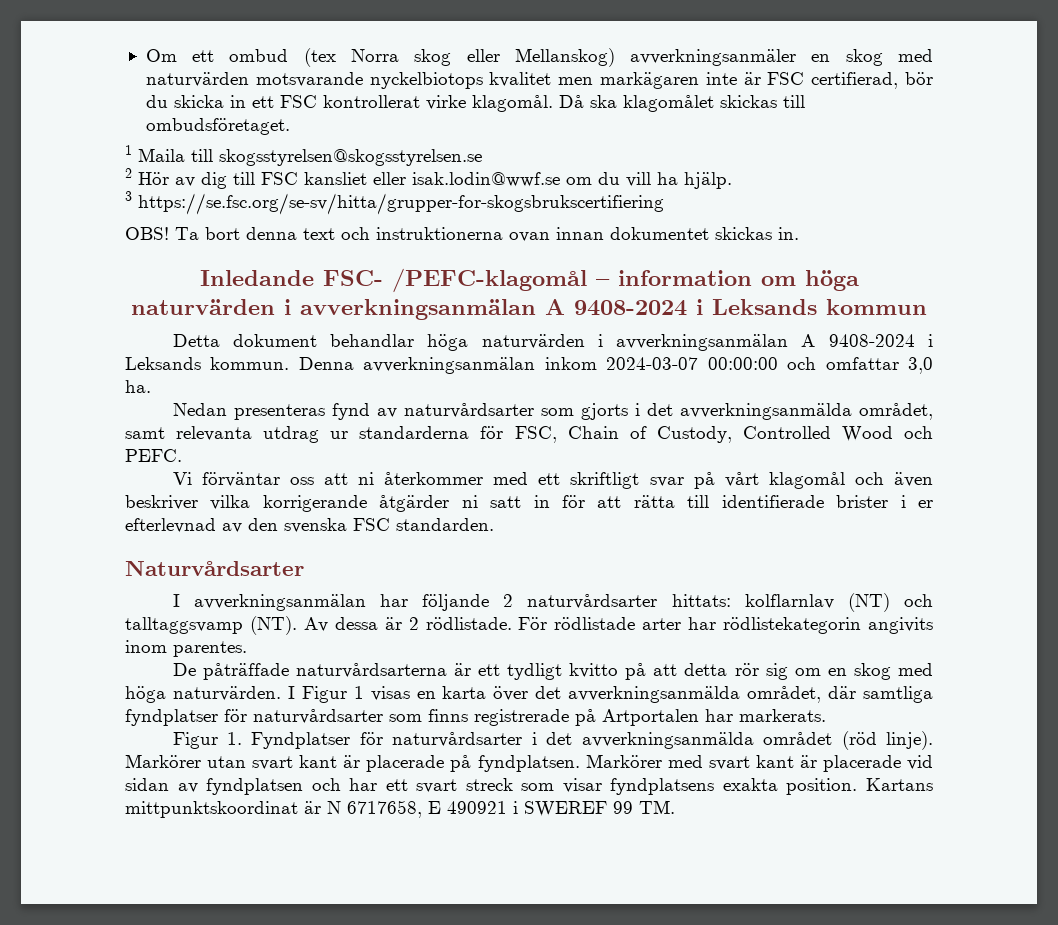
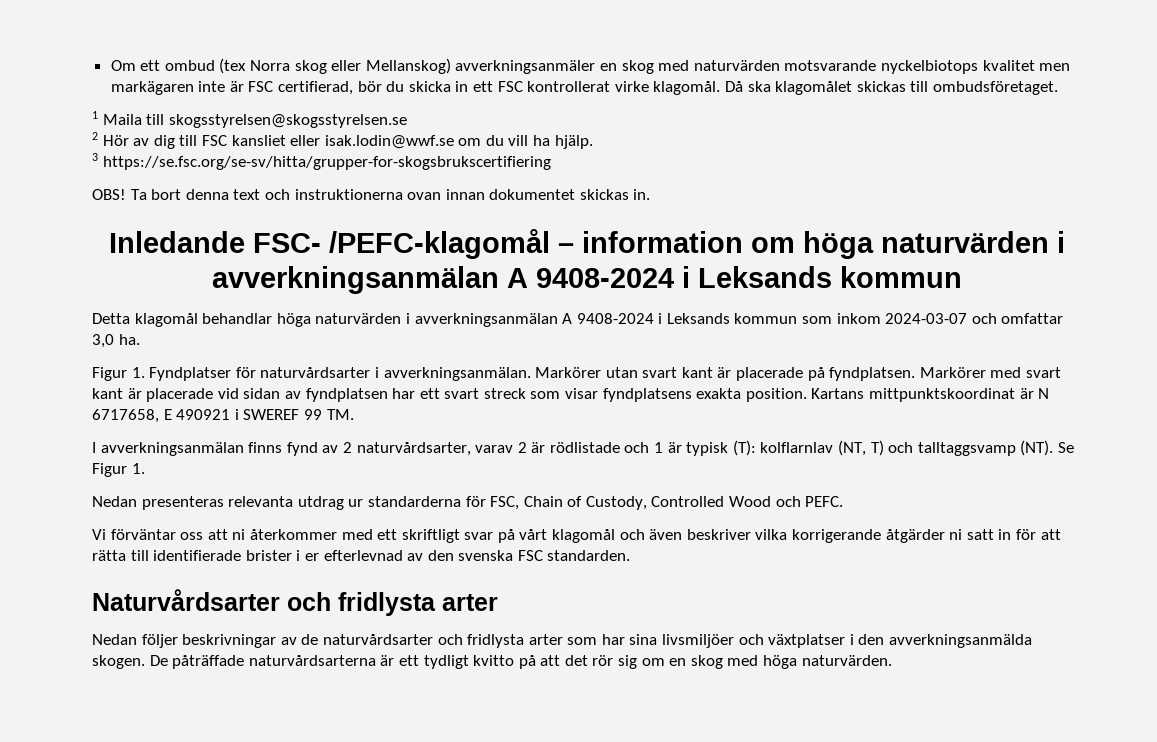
[232,334,317,347] dokument -> [134,313,198,327] klagomål
[210,357,536,374] kommun. Denna avverkningsanmälan -> [734,313,833,324] kommun som
[707,357,778,370] 00:00:00 -> (968, 318) none
[172,403,933,420] [125,427,165,439] Nedan presenteras fynd av naturvårdsarter som gjorts i det avverkningsanmälda området, samt -> [92,367,1062,381] [92,388,1050,402] [92,409,354,423] [92,440,1074,456] [92,463,145,477] [92,496,224,510] Figur 1. Fyndplatser för naturvårdsarter i avverkningsanmälan. Markörer utan svart kant är placerade på fyndplatsen. Markörer med svart kant är placerade vid sidan av fyndplatsen har ett svart streck som visar fyndplatsens exakta position. Kartans mittpunktskoordinat är N 6717658, E 490921 i SWEREF 99 TM. // I avverkningsanmälan finns fynd av 2 naturvårdsarter, varav 2 är rödlistade och 1 är typisk (T): kolflarnlav (NT, T) och talltaggsvamp (NT). Se Figur 1. // Nedan presenteras
[172,593,934,612] [125,616,933,635] [125,640,247,657] // I avverkningsanmälan har följande 2 naturvårdsarter hittats: kolflarnlav (NT) och talltaggsvamp (NT). Av dessa är 2 rödlistade. För rödlistade arter har rödlistekategorin angivits inom parentes. // -> [287,592,498,616] [92,634,1033,648] [92,655,145,669] och fridlysta arter // Nedan följer beskrivningar av de naturvårdsarter och fridlysta arter som har sina livsmiljöer och växtplatser i den avverkningsanmälda skogen.
[684,663,728,676] detta -> [564,655,588,666] det
[287,686,933,703] [125,709,826,726] [172,731,934,750] [125,754,933,772] [125,778,934,795] [125,800,675,818] I Figur 1 visas en karta över det avverkningsanmälda området, där samtliga fyndplatser för naturvårdsarter som finns registrerade på Artportalen har markerats. // Figur 1. Fyndplatser för naturvårdsarter i det avverkningsanmälda området (röd linje). Markörer utan svart kant är placerade på fyndplatsen. Markörer med svart kant är placerade vid sidan av fyndplatsen och har ett svart streck som visar fyndplatsens exakta position. Kartans mittpunktskoordinat är N 6717658, E 490921 i SWEREF 99 TM. -> (892, 660) none

